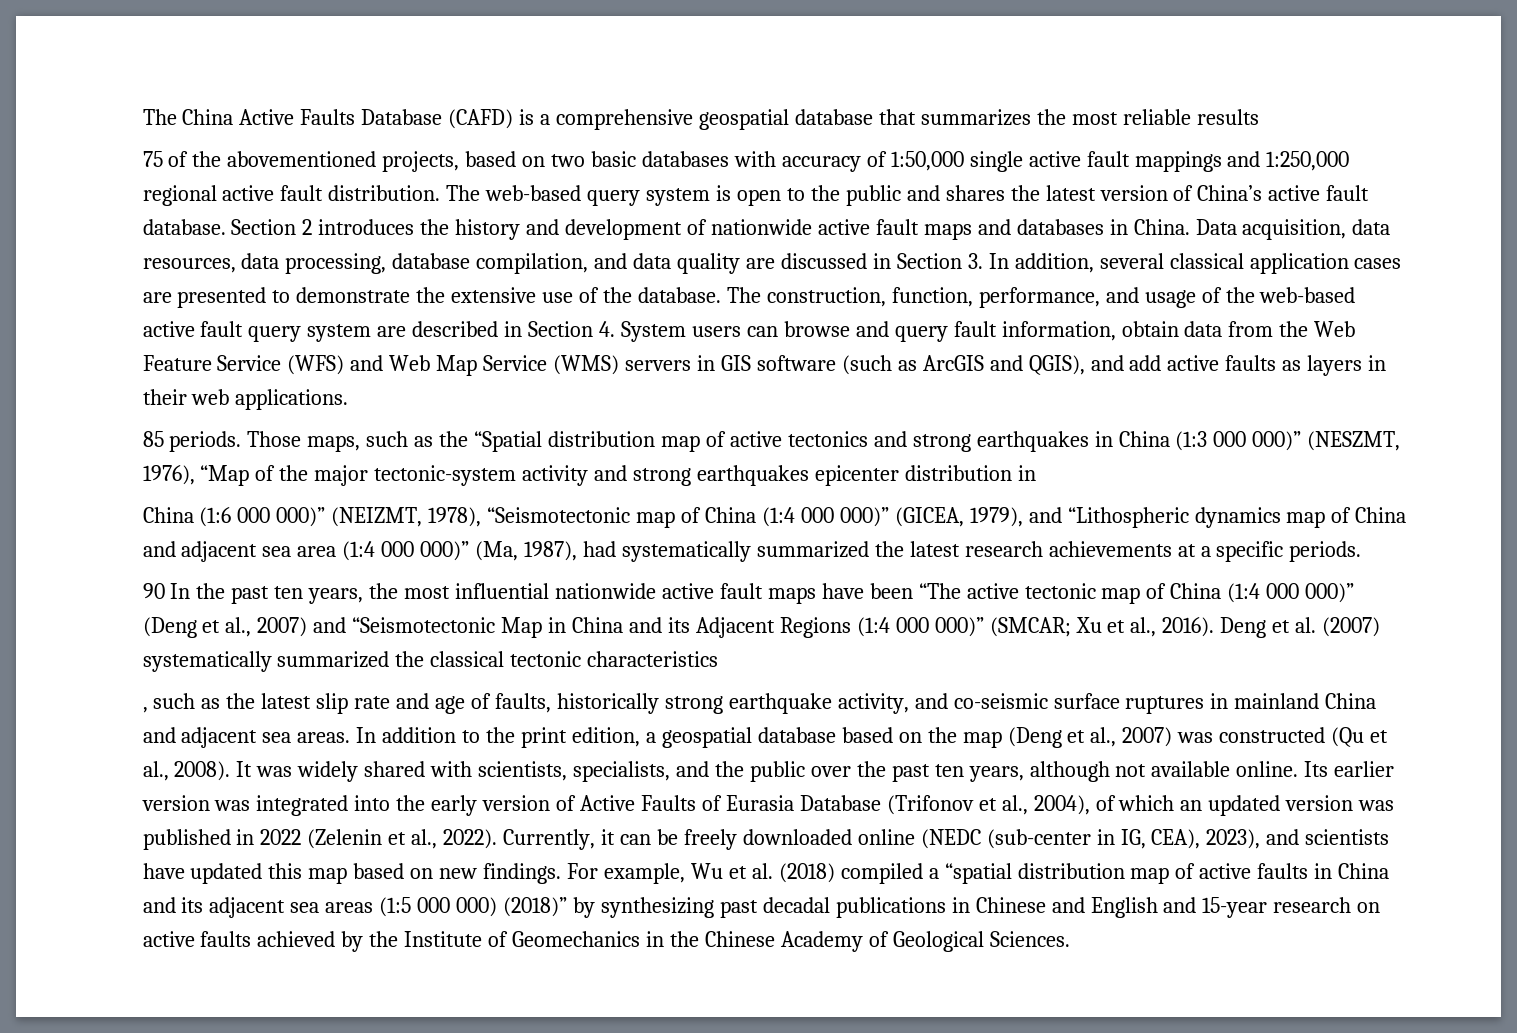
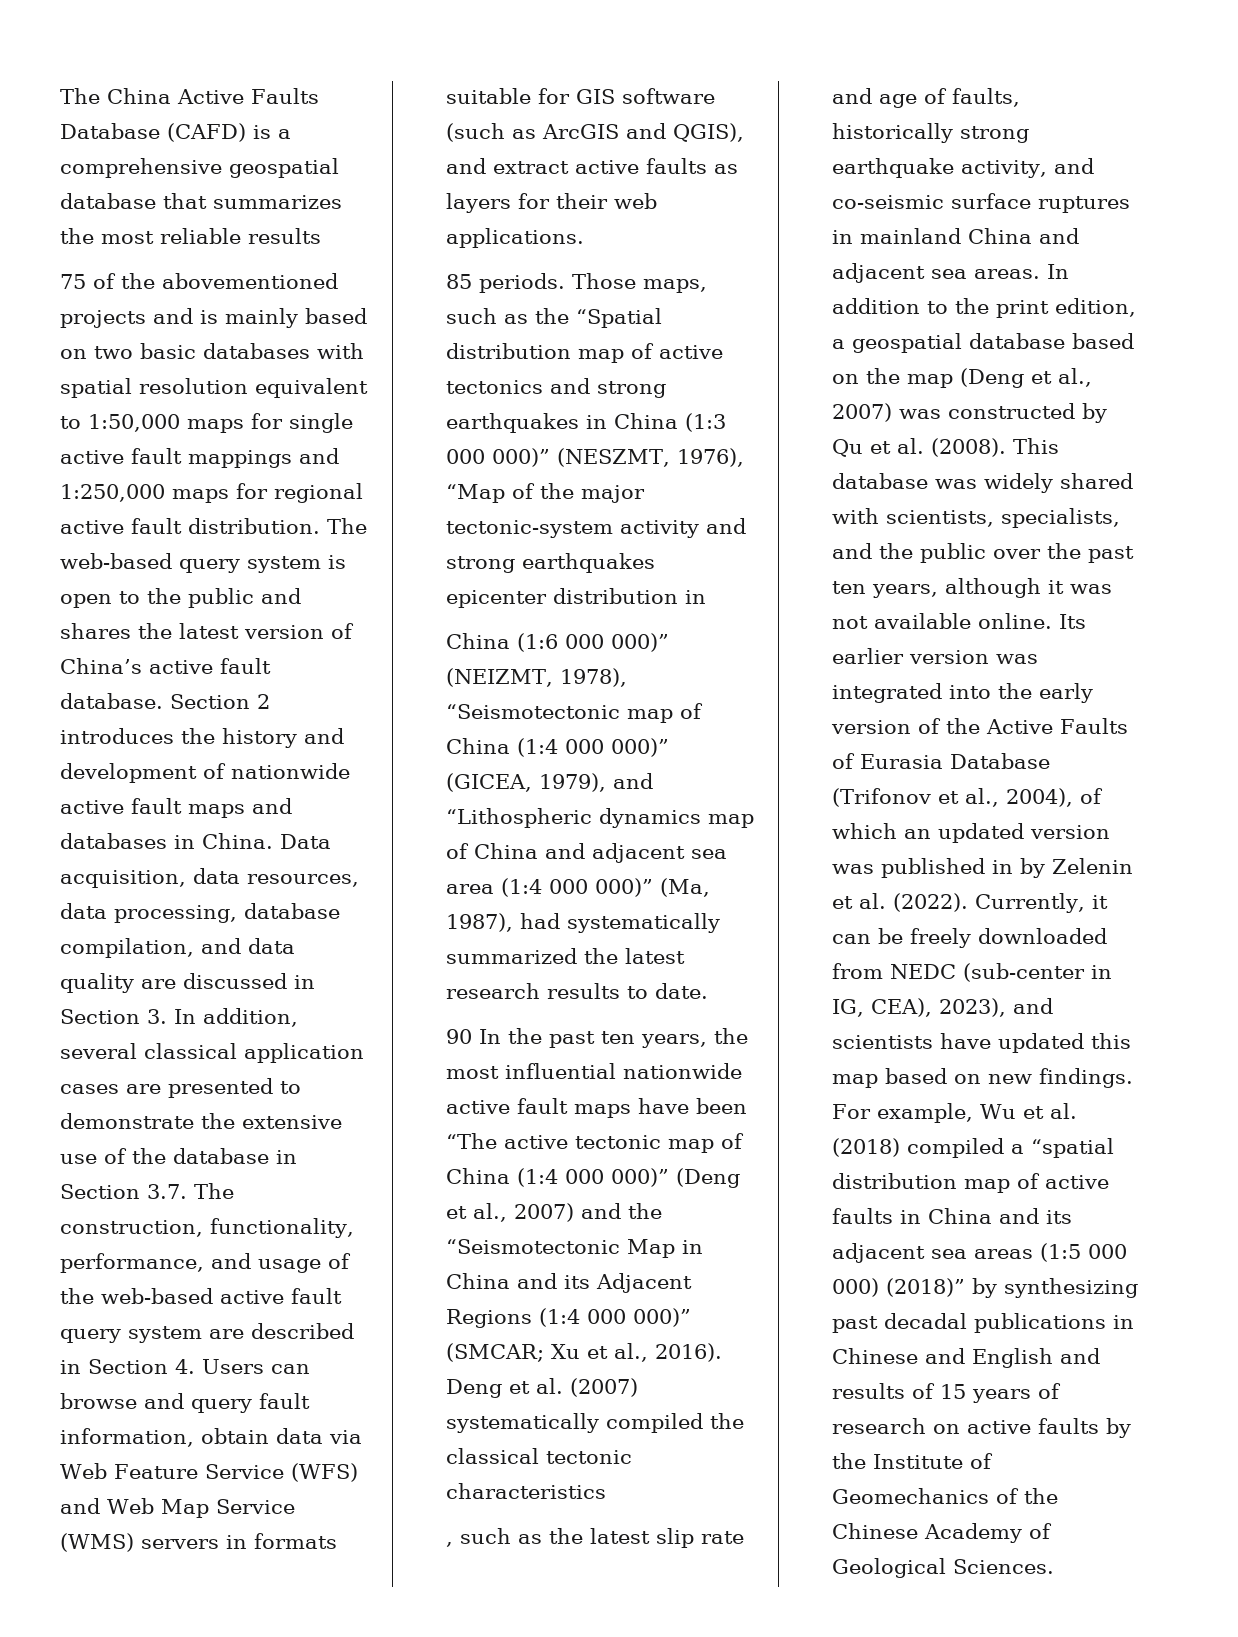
[382,151,460,172] projects, -> [59,308,298,328] projects and is mainly
[781,151,964,172] accuracy of 1:50,000 -> [59,378,368,398] [59,413,283,433] spatial resolution equivalent to 1:50,000 maps for
(1350, 161) none -> [171,483,268,503] maps for
[637,287,721,303] database. -> [172,1148,297,1164] [59,1184,187,1199] database in Section 3.7.
[891,287,973,307] function, -> [209,1218,354,1238] functionality,
[620,321,741,342] System users -> [201,1359,264,1374] Users
[1228,321,1309,337] from the -> [328,1430,362,1444] via
(715, 363) none -> [253,1533,337,1549] [445,88,570,104] formats suitable for
[1129,355,1162,371] add -> [492,161,569,174] extract
[1368,355,1387,371] in -> [517,193,550,209] for
[1048,541,1362,562] achievements at a specific periods. -> [546,983,708,999] results to date.
(347, 625) none -> [627,1203,662,1219] the
[277,651,390,668] summarized -> [605,1413,703,1433] compiled
[1331,727,1389,747] [142,761,253,781] (Qu et al., 2008). It -> [1081,403,1107,423] [831,438,1059,457] [831,473,928,489] by Qu et al. (2008). This database
(1110, 771) none -> [1047,580,1112,594] it was
(577, 803) none -> [945,718,980,734] the
[260,829,498,849] 2022 (Zelenin et al., 2022). -> [1019,858,1133,878] [831,893,968,912] by Zelenin et al. (2022).
[857,829,981,849] online (NEDC -> [831,963,956,979] from NEDC
[1202,897,1268,918] 15-year -> [831,1383,1061,1403] results of 15 years of
[257,931,336,947] achieved -> (1099, 1426) none
[646,931,665,947] in -> [995,1488,1019,1504] of

